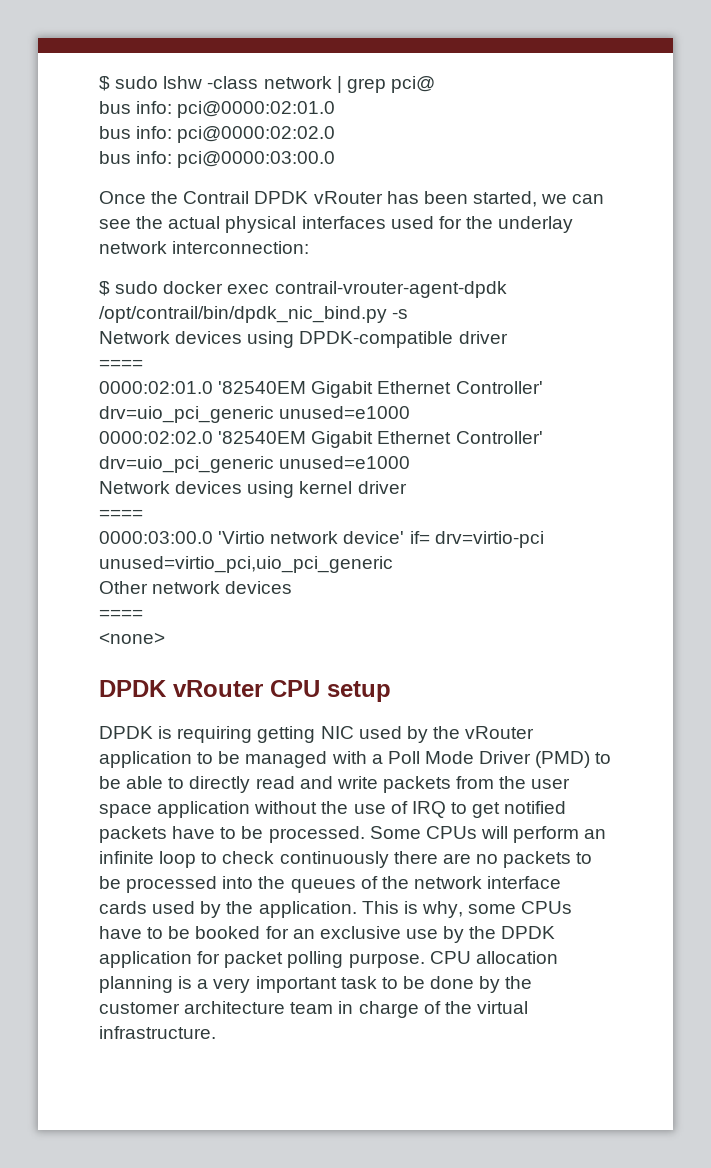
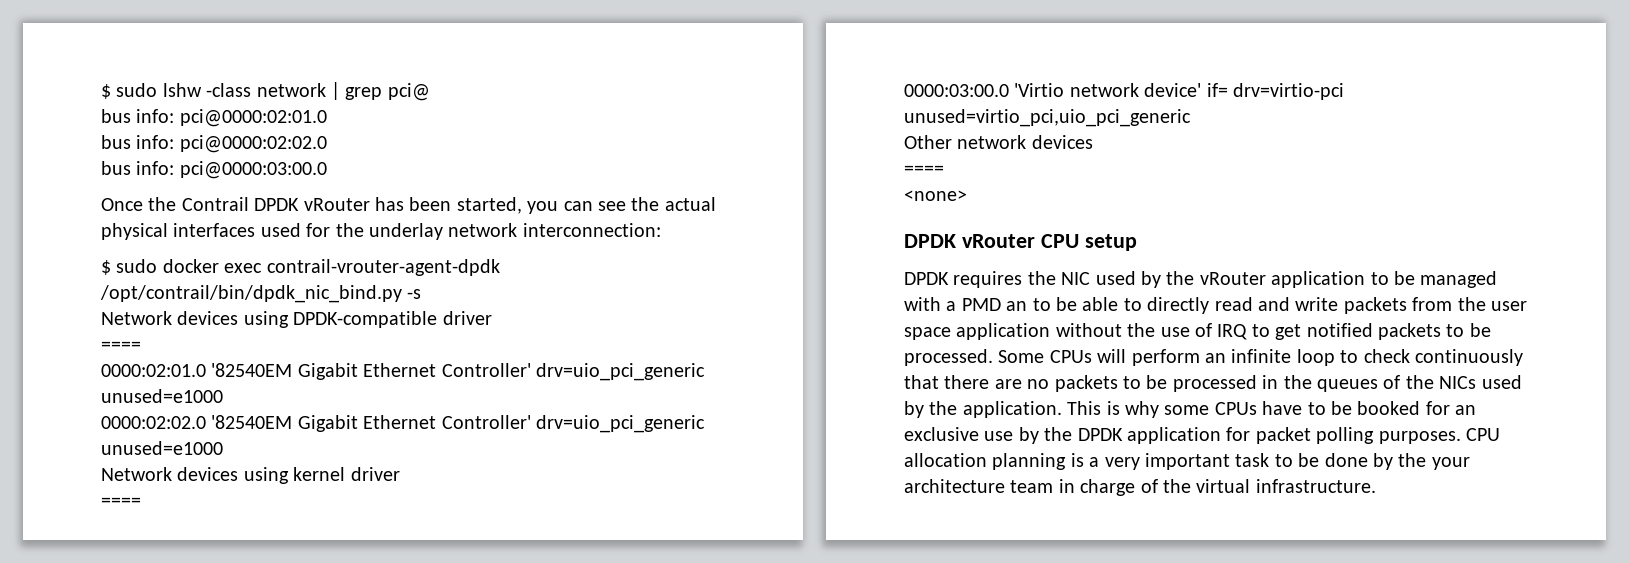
[541,194,568,204] we -> [527,201,559,214] you
[158,726,316,743] is requiring getting -> [953,271,1056,288] requires the
[387,751,591,768] Poll Mode Driver (PMD) -> [961,298,1028,311] PMD an
[172,826,216,839] have -> (1441, 331) none
(389, 859) none -> [904,375,939,389] that
[222,876,254,889] into -> [1262,375,1279,389] in
[413,876,562,889] [99,901,147,914] network interface cards -> [1439,376,1477,389] NICs
[421,901,463,918] why, -> [1125,401,1159,418] why
[348,953,425,968] purpose. -> [1378,431,1461,444] purposes.
[99,1002,180,1014] customer -> [1431,457,1470,470] your

